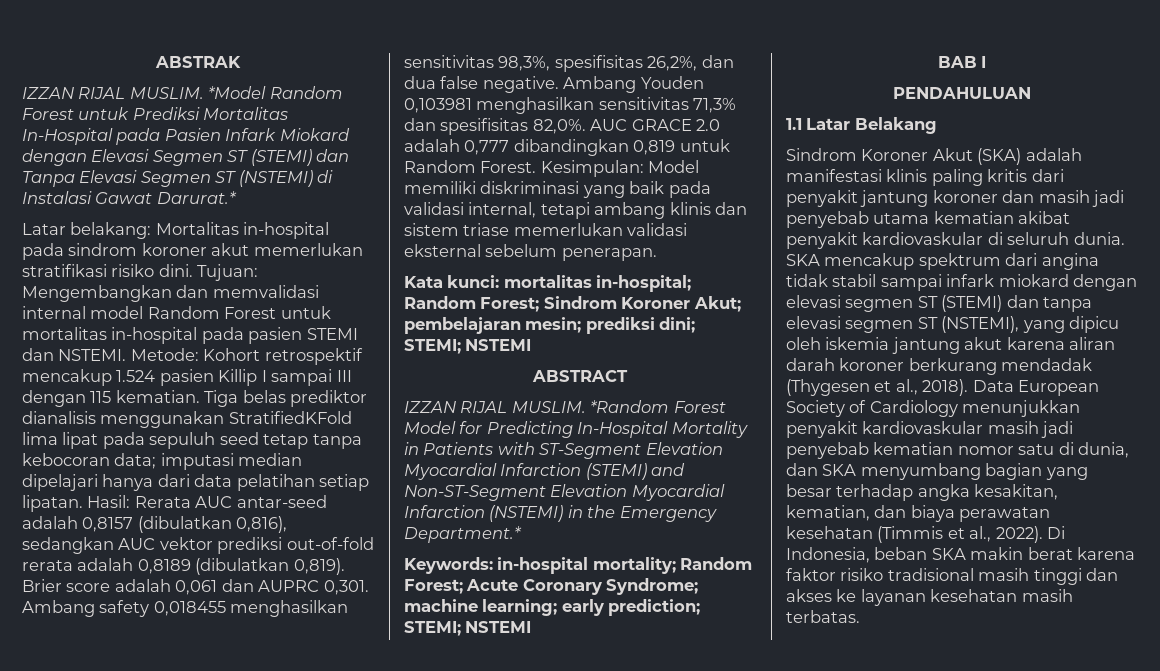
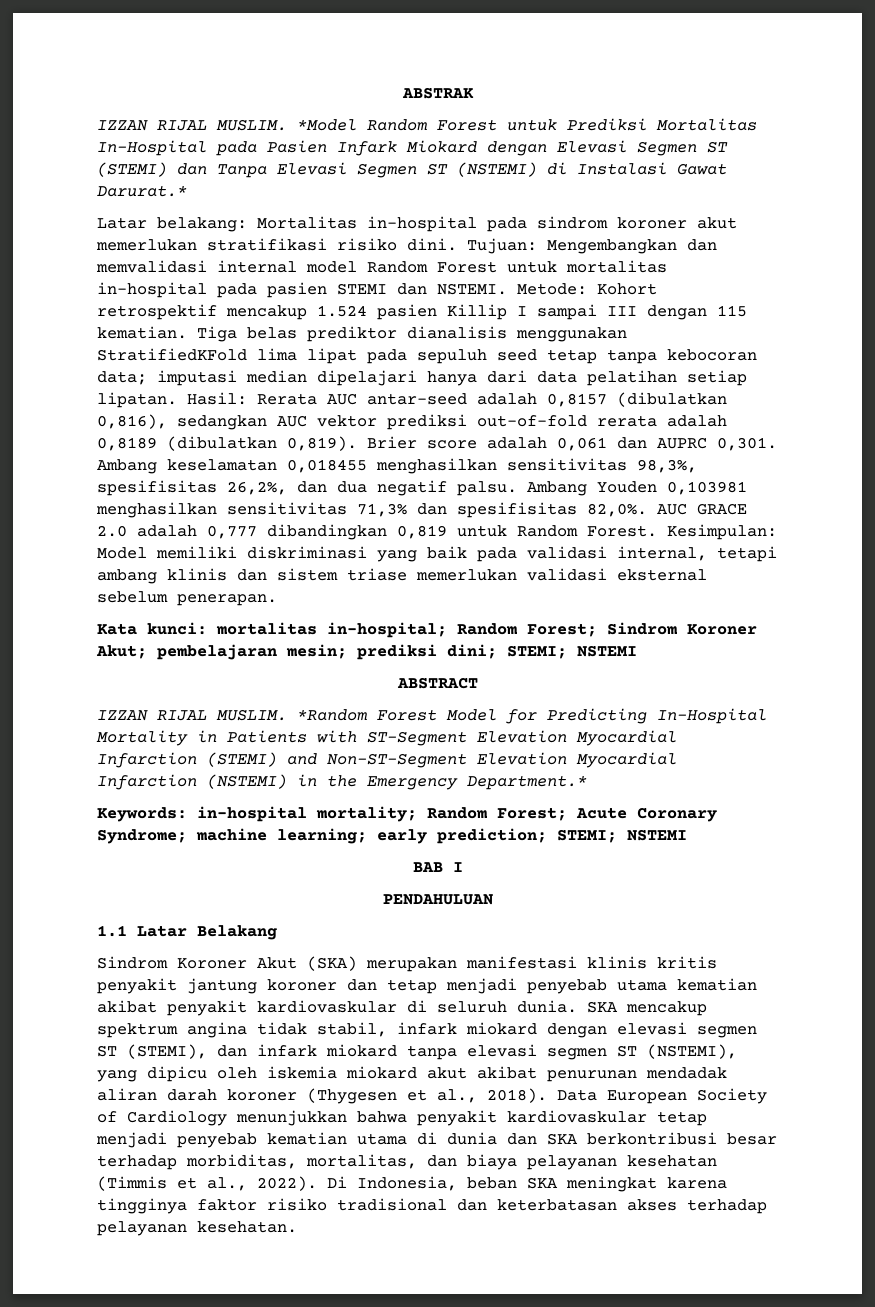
[99,600,150,617] safety -> [167,459,277,471] keselamatan
[440,76,559,93] false negative. -> [377,480,517,496] negatif palsu.
[1025,148,1082,161] adalah -> [366,957,457,972] merupakan
[931,169,1064,186] paling kritis dari -> [657,956,717,969] kritis
[1038,190,1125,207] masih jadi -> [387,978,517,994] tetap menjadi
[1005,253,1038,266] dari -> (178, 1030) none
[832,274,942,291] stabil sampai -> [317,1022,387,1037] stabil,
[941,295,1039,312] (STEMI) dan -> [127,1044,397,1059] (STEMI), dan infark miokard
[891,337,1065,354] jantung akut karena -> [346,1066,727,1082] miokard akut akibat penurunan mendadak
[908,358,1093,375] berkurang mendadak -> (297, 1095) none
[786,421,1074,438] [786,442,1130,459] [786,463,1088,480] [786,484,1059,501] [786,505,870,521] penyakit kardiovaskular masih jadi penyebab kematian nomor satu di dunia, dan SKA menyumbang bagian yang besar terhadap angka kesakitan, kematian, -> [357,1110,707,1126] [96,1132,777,1148] [97,1154,417,1170] bahwa penyakit kardiovaskular tetap menjadi penyebab kematian utama di dunia dan SKA berkontribusi besar terhadap morbiditas, mortalitas,
[959,507,1051,522] perawatan -> [527,1155,617,1170] pelayanan
[970,547,1136,560] [786,568,1119,585] [786,589,1073,606] [786,610,860,623] makin berat karena faktor risiko tradisional masih tinggi dan akses ke layanan kesehatan masih terbatas. -> [566,1176,727,1192] [97,1198,767,1214] [97,1221,297,1236] meningkat karena tingginya faktor risiko tradisional dan keterbatasan akses terhadap pelayanan kesehatan.

